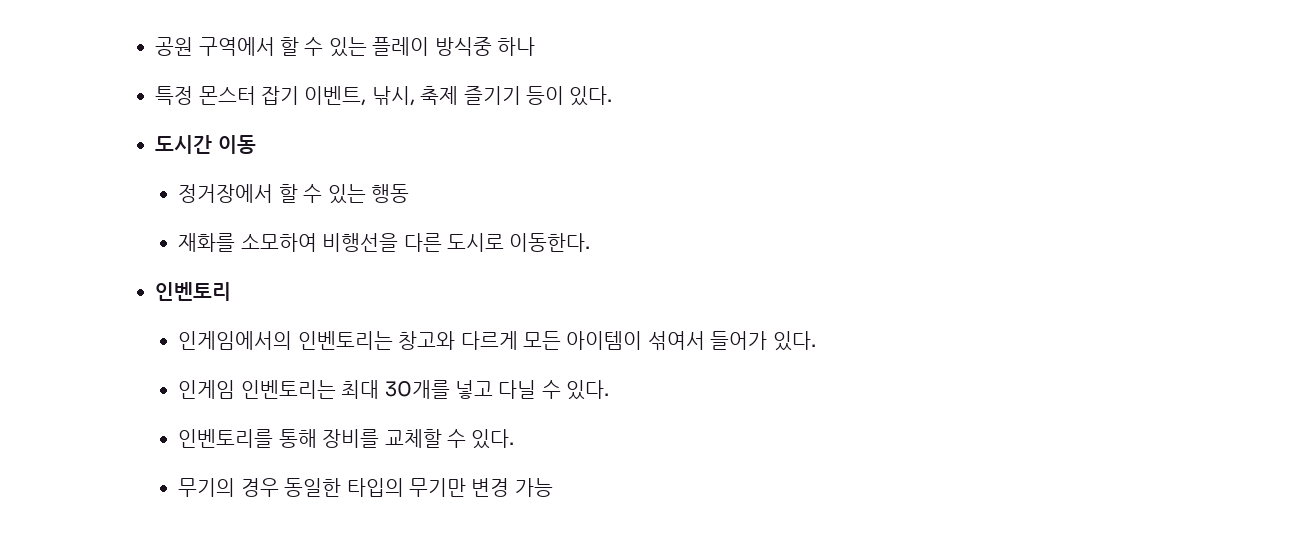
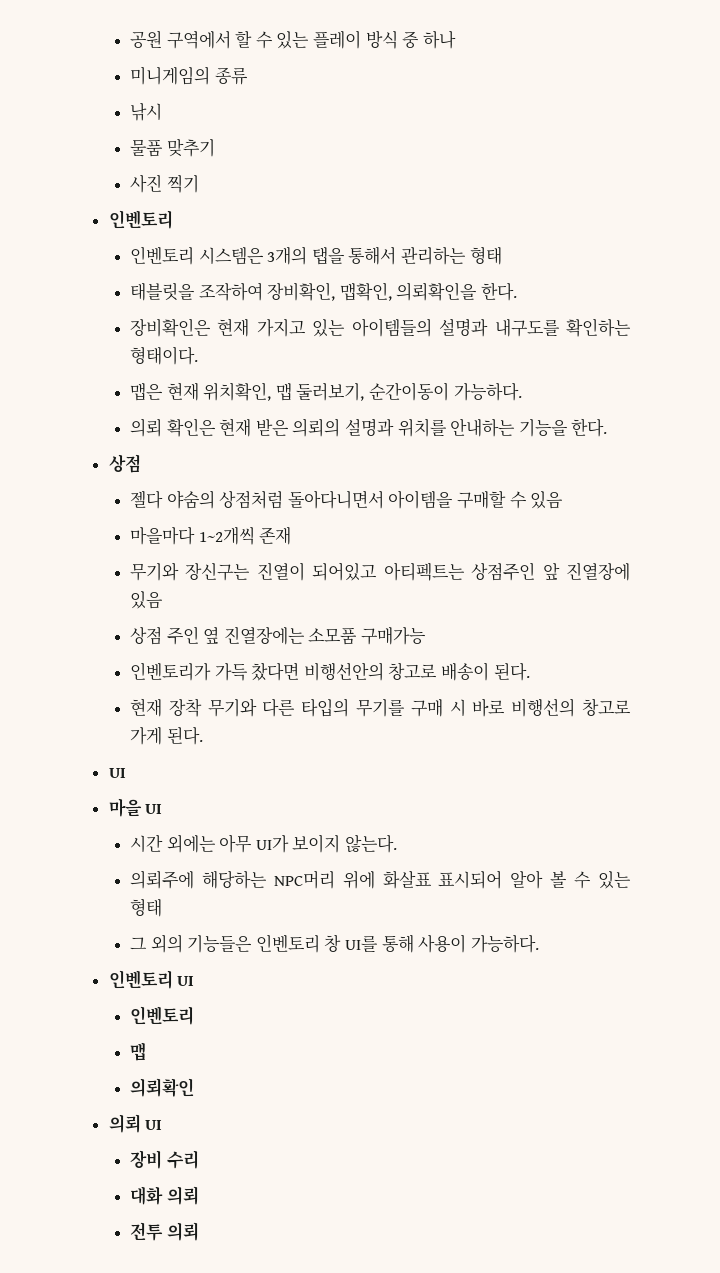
[434,37,492,56] 방식중 -> [365,30,420,49] 방식 중
[155,86,613,106] [155,135,256,154] [178,184,410,204] [178,233,591,252] [155,282,232,301] [178,331,816,351] [178,380,610,400] [178,429,515,449] [178,478,553,497] 특정 몬스터 잡기 이벤트, 낚시, 축제 즐기기 등이 있다. // 도시간 이동 // 정거장에서 할 수 있는 행동 // 재화를 소모하여 비행선을 다른 도시로 이동한다. // 인벤토리 // 인게임에서의 인벤토리는 창고와 다르게 모든 아이템이 섞여서 들어가 있다. // 인게임 인벤토리는 최대 30개를 넣고 다닐 수 있다. // 인벤토리를 통해 장비를 교체할 수 있다. // 무기의 경우 동일한 타입의 무기만 변경 가능 -> [129,66,248,85] [129,103,162,121] [129,138,215,157] [129,174,199,193] [108,210,173,229] [129,246,502,265] [129,282,517,301] [129,318,631,337] [129,346,198,365] [129,382,522,401] [129,418,608,437] [108,454,141,473] [129,490,564,509] [129,526,292,545] [129,562,630,581] [129,591,163,609] [129,626,426,645] [129,662,530,681] [129,698,631,717] [129,726,203,745] [108,768,126,778] [108,798,163,817] [129,834,397,853] [129,870,632,889] [129,898,162,917] [129,934,539,953] [108,970,195,989] [129,1006,194,1025] [129,1042,146,1061] [129,1078,194,1097] [108,1114,163,1133] [129,1150,199,1169] [129,1186,199,1205] [129,1222,199,1241] 미니게임의 종류 // 낚시 // 물품 맞추기 // 사진 찍기 // 인벤토리 // 인벤토리 시스템은 3개의 탭을 통해서 관리하는 형태 // 태블릿을 조작하여 장비확인, 맵확인, 의뢰확인을 한다. // 장비확인은 현재 가지고 있는 아이템들의 설명과 내구도를 확인하는 형태이다. // 맵은 현재 위치확인, 맵 둘러보기, 순간이동이 가능하다. // 의뢰 확인은 현재 받은 의뢰의 설명과 위치를 안내하는 기능을 한다. // 상점 // 젤다 야숨의 상점처럼 돌아다니면서 아이템을 구매할 수 있음 // 마을마다 1~2개씩 존재 // 무기와 장신구는 진열이 되어있고 아티펙트는 상점주인 앞 진열장에 있음 // 상점 주인 옆 진열장에는 소모품 구매가능 // 인벤토리가 가득 찼다면 비행선안의 창고로 배송이 된다. // 현재 장착 무기와 다른 타입의 무기를 구매 시 바로 비행선의 창고로 가게 된다. // UI // 마을 UI // 시간 외에는 아무 UI가 보이지 않는다. // 의뢰주에 해당하는 NPC머리 위에 화살표 표시되어 알아 볼 수 있는 형태 // 그 외의 기능들은 인벤토리 창 UI를 통해 사용이 가능하다. // 인벤토리 UI // 인벤토리 // 맵 // 의뢰확인 // 의뢰 UI // 장비 수리 // 대화 의뢰 // 전투 의뢰

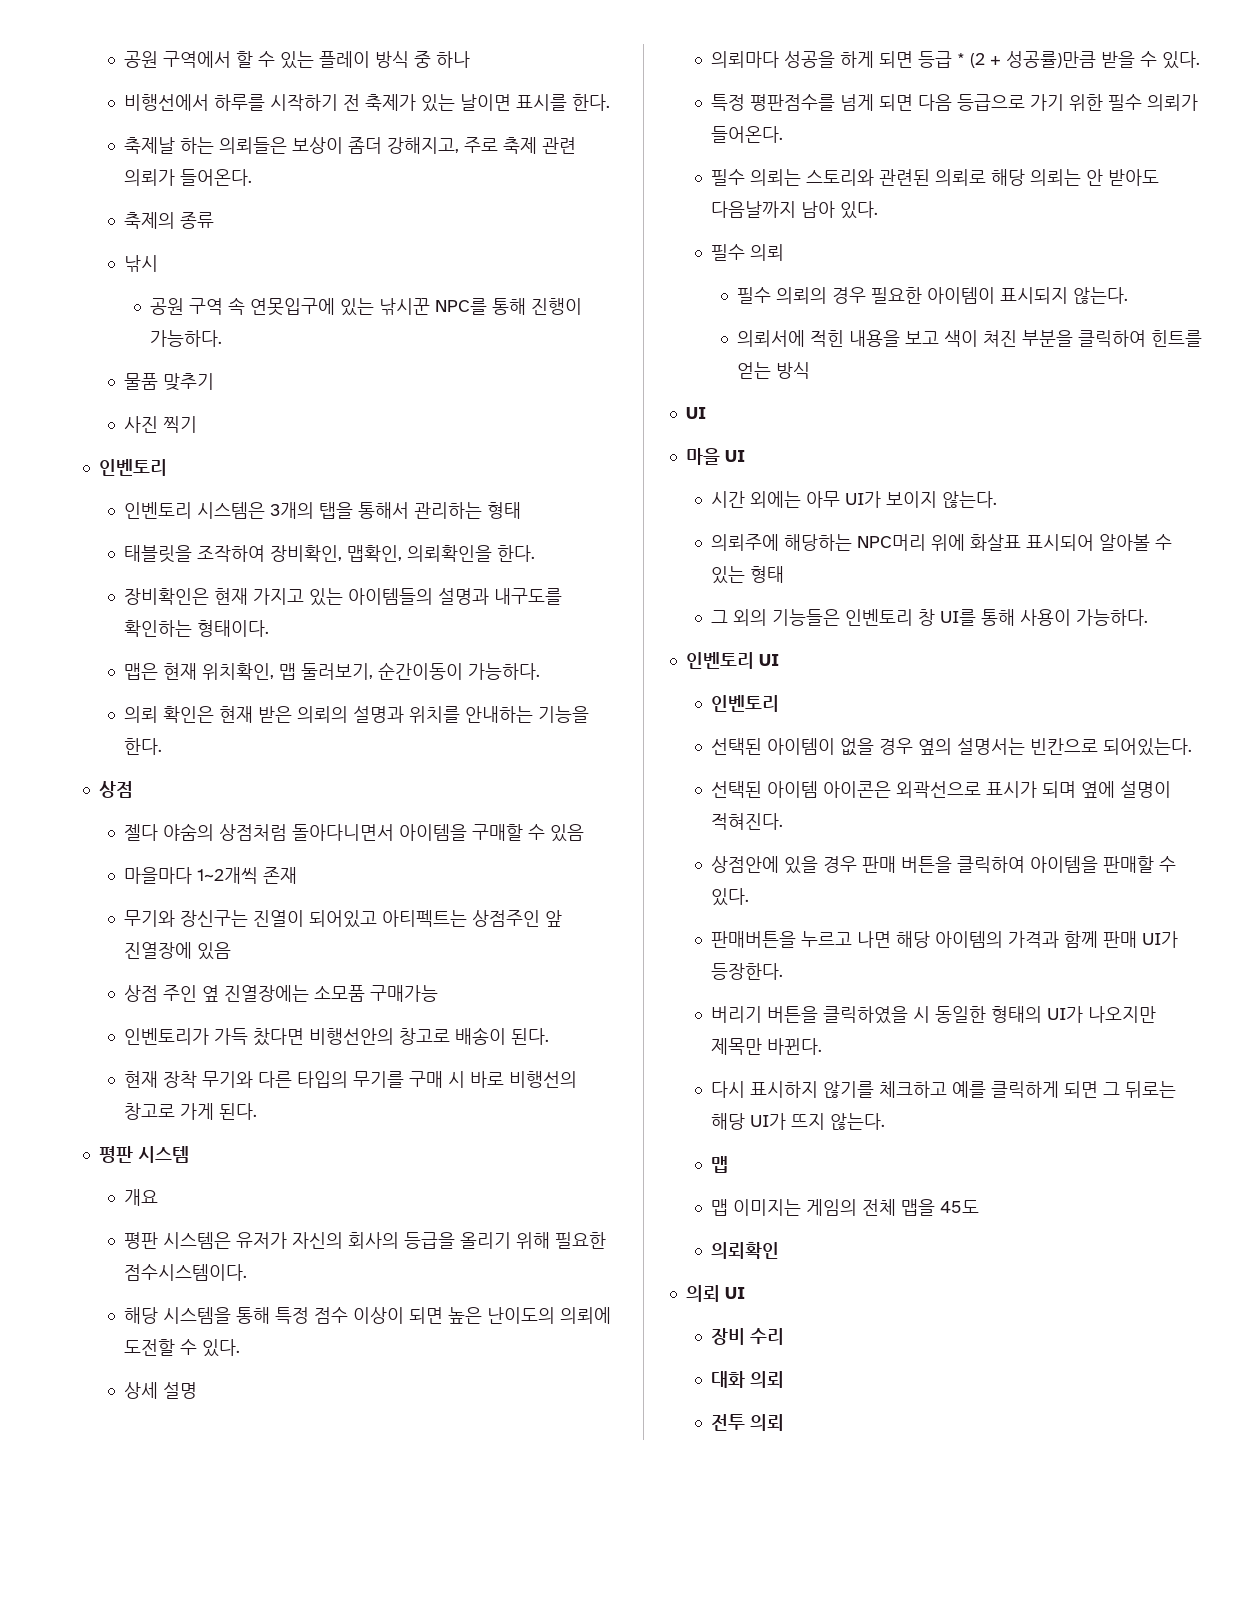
[129,66,248,85] [129,103,162,121] 미니게임의 종류 // 낚시 -> [124,94,611,112] [124,137,577,154] [124,169,253,186] [124,212,215,229] [124,255,159,272] [150,297,583,316] [150,330,223,347] 비행선에서 하루를 시작하기 전 축제가 있는 날이면 표시를 한다. // 축제날 하는 의뢰들은 보상이 좀더 강해지고, 주로 축제 관련 의뢰가 들어온다. // 축제의 종류 // 낚시 // 공원 구역 속 연못입구에 있는 낚시꾼 NPC를 통해 진행이 가능하다.
(203, 736) none -> [98,1146,189,1163] [124,1189,159,1206] [124,1232,607,1249] [124,1264,248,1281] [124,1307,612,1324] [124,1339,241,1357] [124,1382,198,1399] [711,51,1201,69] [711,94,1199,111] [711,126,784,143] [711,169,1160,186] [711,201,879,219] [711,244,785,261] [737,287,1129,304] [737,330,1203,347] [737,362,811,379] // 평판 시스템 // 개요 // 평판 시스템은 유저가 자신의 회사의 등급을 올리기 위해 필요한 점수시스템이다. // 해당 시스템을 통해 특정 점수 이상이 되면 높은 난이도의 의뢰에 도전할 수 있다. // 상세 설명 // 의뢰마다 성공을 하게 되면 등급 * (2 + 성공률)만큼 받을 수 있다. // 특정 평판점수를 넘게 되면 다음 등급으로 가기 위한 필수 의뢰가 들어온다. // 필수 의뢰는 스토리와 관련된 의뢰로 해당 의뢰는 안 받아도 다음날까지 남아 있다. // 필수 의뢰 // 필수 의뢰의 경우 필요한 아이템이 표시되지 않는다. // 의뢰서에 적힌 내용을 보고 색이 쳐진 부분을 클릭하여 힌트를 얻는 방식
[510,870,568,889] 알아 볼 -> [1099,534,1151,551] 알아볼
[129,1042,146,1061] 맵 -> [711,738,1193,756] [711,781,1172,798] [711,813,784,830] [711,856,1177,874] [711,888,750,906] [711,931,1179,948] [711,963,784,980] [711,1006,1157,1024] [711,1038,823,1055] [711,1081,1177,1098] [711,1113,886,1130] [711,1156,729,1173] [711,1199,980,1216] 선택된 아이템이 없을 경우 옆의 설명서는 빈칸으로 되어있는다. // 선택된 아이템 아이콘은 외곽선으로 표시가 되며 옆에 설명이 적혀진다. // 상점안에 있을 경우 판매 버튼을 클릭하여 아이템을 판매할 수 있다. // 판매버튼을 누르고 나면 해당 아이템의 가격과 함께 판매 UI가 등장한다. // 버리기 버튼을 클릭하였을 시 동일한 형태의 UI가 나오지만 제목만 바뀐다. // 다시 표시하지 않기를 체크하고 예를 클릭하게 되면 그 뒤로는 해당 UI가 뜨지 않는다. // 맵 // 맵 이미지는 게임의 전체 맵을 45도

